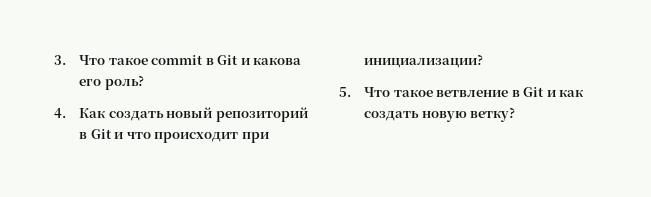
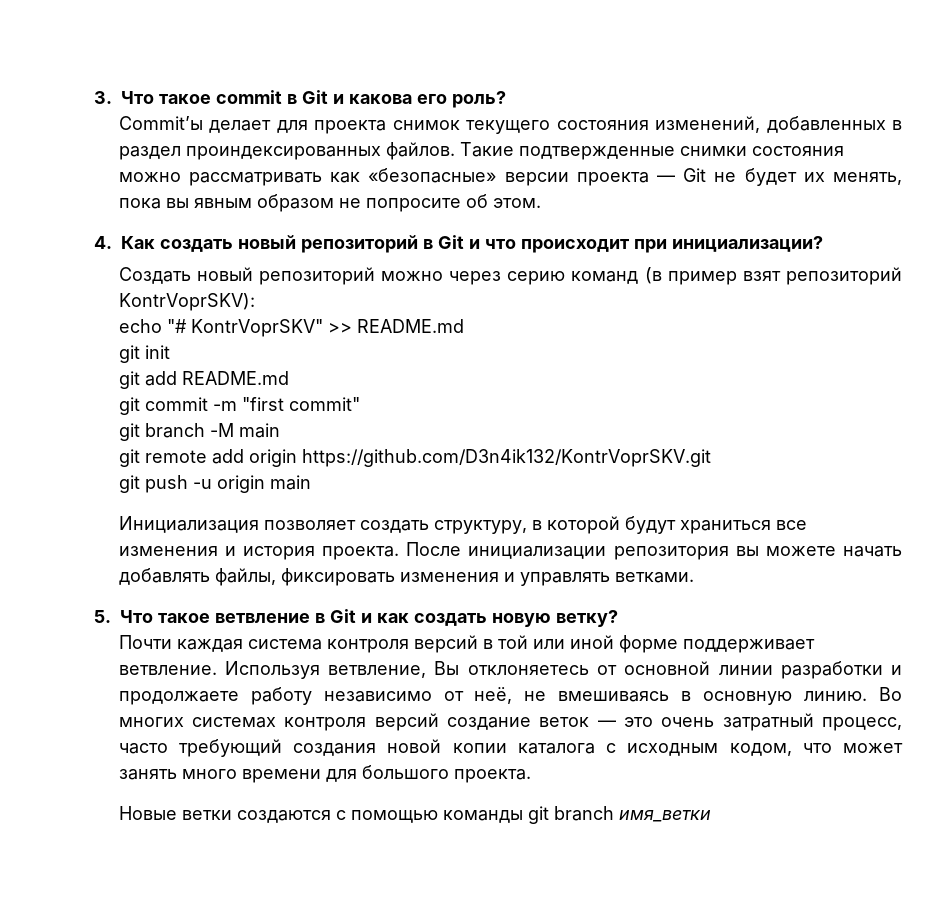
(144, 82) none -> [118,116,902,134] [118,142,844,160] [118,168,903,186] [118,194,541,212] // Commit’ы делает для проекта снимок текущего состояния изменений, добавленных в раздел проиндексированных файлов. Такие подтвержденные снимки состояния можно рассматривать как «безопасные» версии проекта — Git не будет их менять, пока вы явным образом не попросите об этом.
(484, 61) none -> [118,267,902,285] [118,293,255,311] [118,319,464,337] [118,345,170,363] [118,371,289,389] [118,397,360,415] [118,423,280,441] [118,449,711,467] [118,475,311,493] [118,516,807,534] [118,542,902,560] [118,568,694,586] // Создать новый репозиторий можно через серию команд (в пример взят репозиторий KontrVoprSKV): // echo "# KontrVoprSKV" >> README.md // git init // git add README.md // git commit -m "first commit" // git branch -M main // git remote add origin https://github.com/D3n4ik132/KontrVoprSKV.git // git push -u origin main // Инициализация позволяет создать структуру, в которой будут храниться все изменения и история проекта. После инициализации репозитория вы можете начать добавлять файлы, фиксировать изменения и управлять ветками.
(516, 114) none -> [118,635,815,653] [118,661,903,679] [118,687,903,705] [118,713,902,731] [118,739,903,757] [118,765,531,783] [118,806,711,824] // Почти каждая система контроля версий в той или иной форме поддерживает ветвление. Используя ветвление, Вы отклоняетесь от основной линии разработки и продолжаете работу независимо от неё, не вмешиваясь в основную линию. Во многих системах контроля версий создание веток — это очень затратный процесс, часто требующий создания новой копии каталога с исходным кодом, что может занять много времени для большого проекта. // Новые ветки создаются с помощью команды git branch имя_ветки

